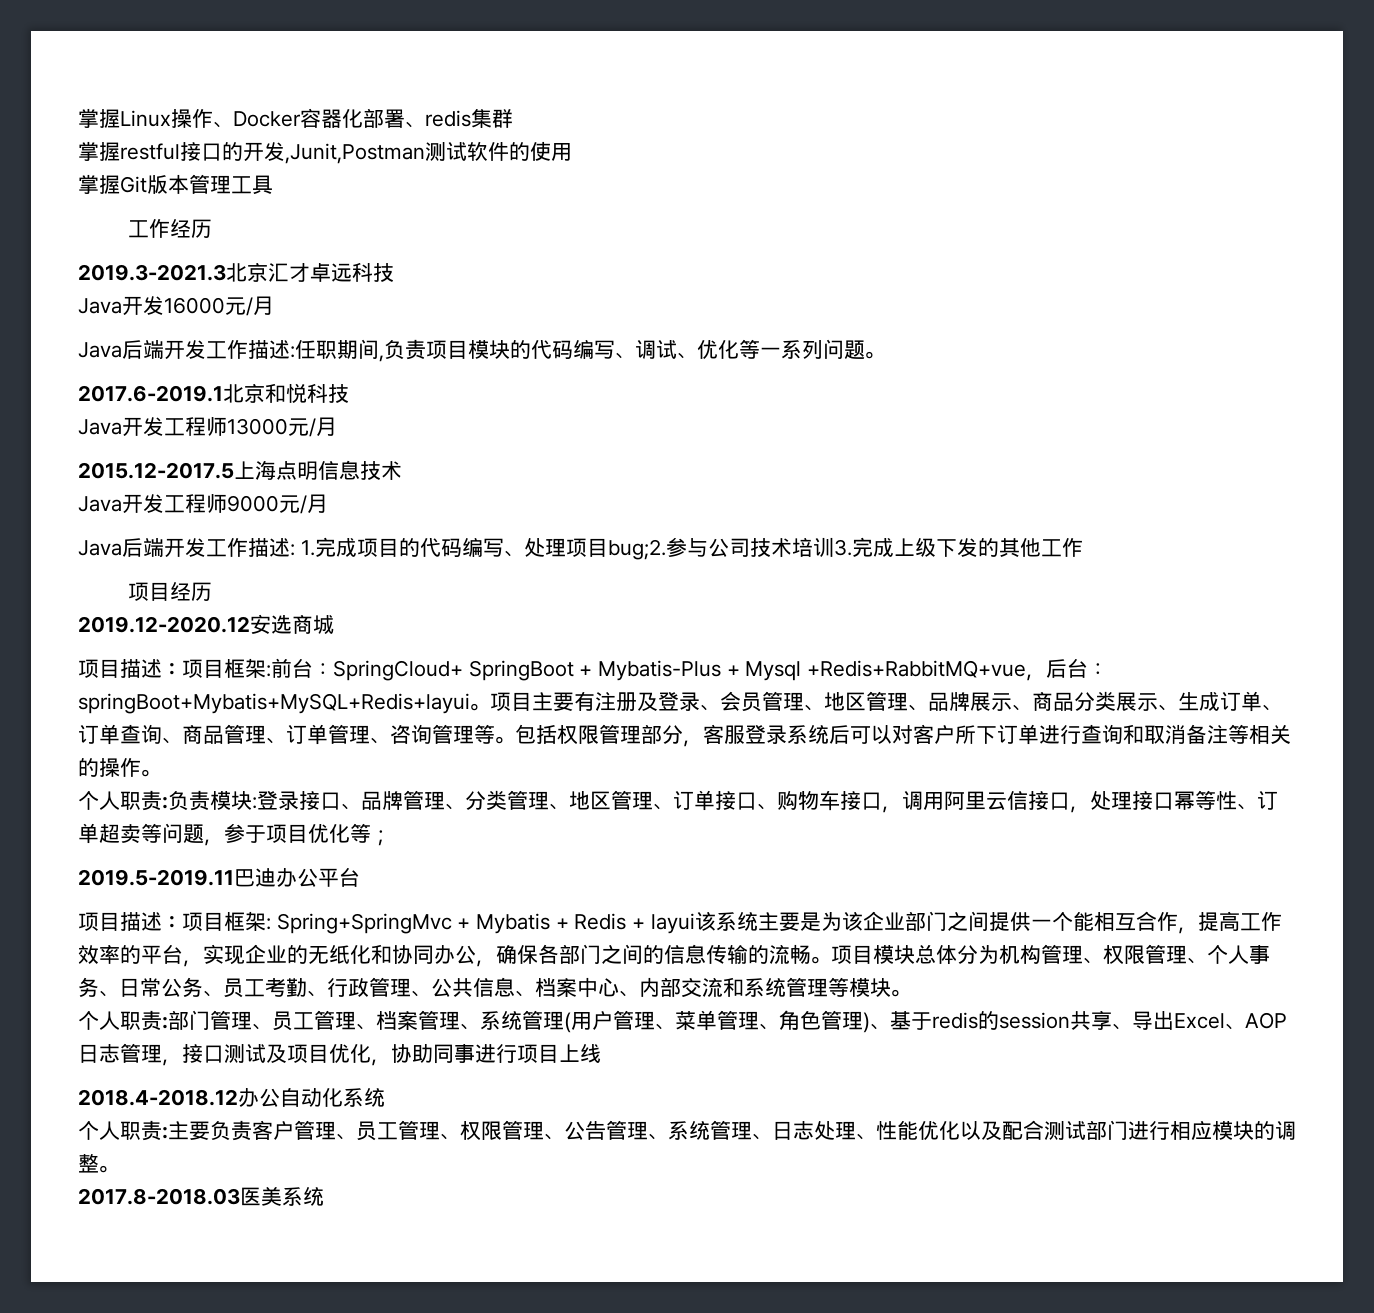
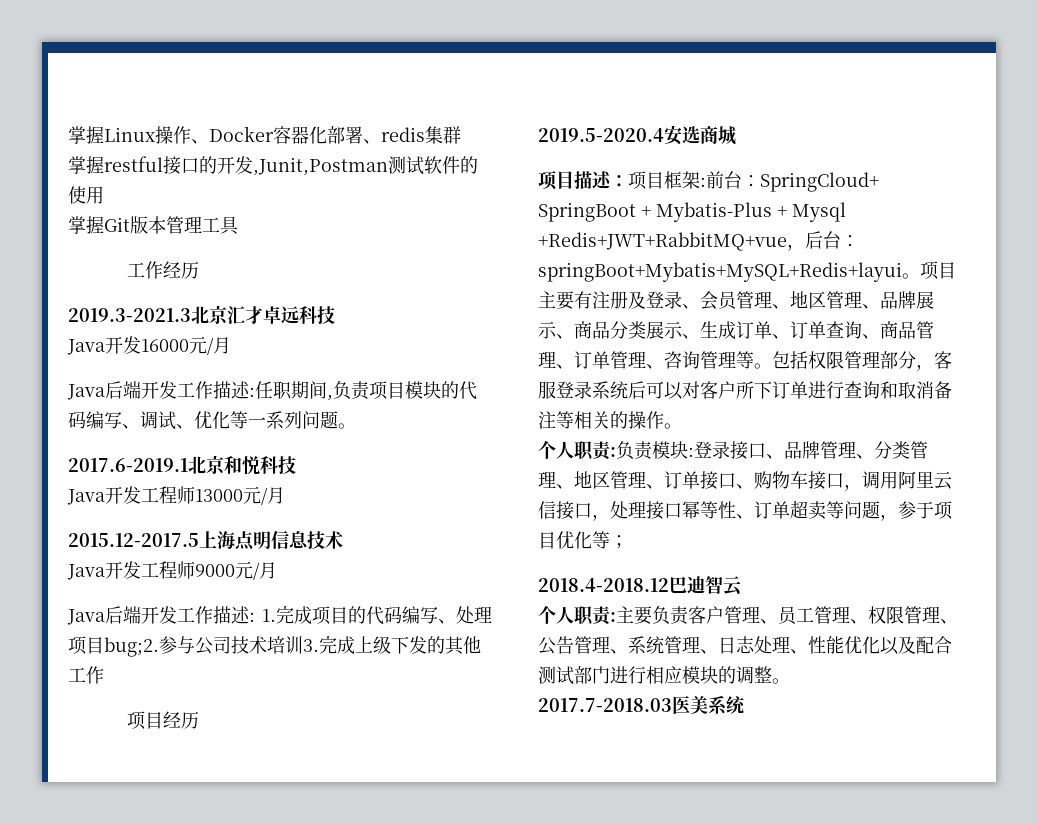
[78,616,250,633] 2019.12-2020.12 -> [538,128,664,142] 2019.5-2020.4
[807,660,1027,678] +Redis+RabbitMQ+vue -> [538,232,787,251] +Redis+JWT+RabbitMQ+vue
[78,867,360,887] [78,911,1282,934] [78,944,1270,967] [78,977,911,998] [78,1010,1287,1033] [78,1043,601,1066] [78,1087,385,1107] 2019.5-2019.11巴迪办公平台 // 项目描述：项目框架: Spring+SpringMvc + Mybatis + Redis + layui该系统主要是为该企业部门之间提供一个能相互合作，提高工作效率的平台，实现企业的无纸化和协同办公，确保各部门之间的信息传输的流畅。项目模块总体分为机构管理、权限管理、个人事务、日常公务、员工考勤、行政管理、公共信息、档案中心、内部交流和系统管理等模块。 // 个人职责:部门管理、员工管理、档案管理、系统管理(用户管理、菜单管理、角色管理)、基于redis的session共享、导出Excel、AOP日志管理，接口测试及项目优化，协助同事进行项目上线 // 2018.4-2018.12办公自动化系统 -> [538,576,742,596] 2018.4-2018.12巴迪智云
[78,1188,240,1205] 2017.8-2018.03 -> [538,698,672,712] 2017.7-2018.03

